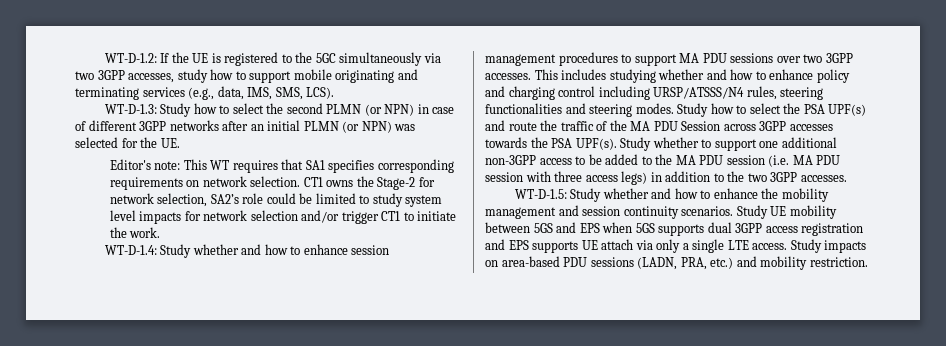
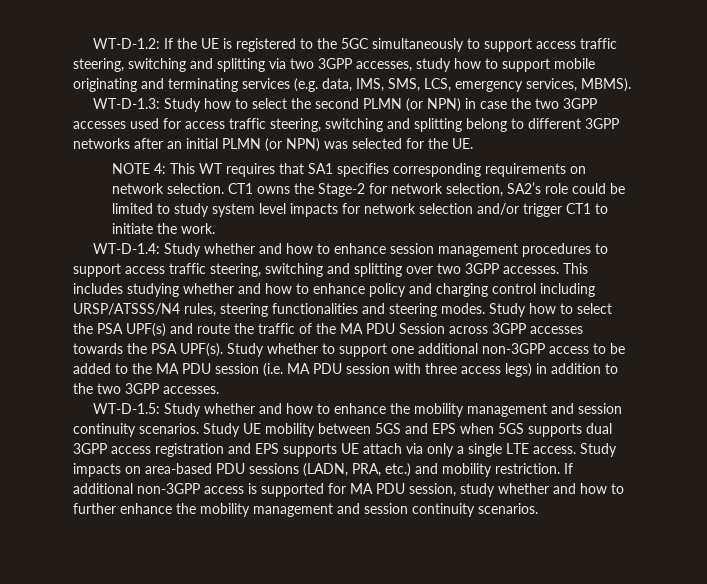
(423, 59) none -> [467,38,618,52] [73,58,265,72] to support access traffic steering, switching and splitting
[188,87,215,100] (e.g., -> [294,78,318,92] (e.g.
[306,87,335,99] LCS). -> [424,78,631,92] LCS, emergency services, MBMS).
[75,121,86,131] of -> [511,98,598,109] [73,118,524,132] the two 3GPP accesses used for access traffic steering, switching and splitting belong to
[109,159,181,170] Editor's note: -> [112,163,167,174] NOTE 4:
[679,53,774,63] MA PDU sessions -> [125,263,402,277] access traffic steering, switching and splitting
(868, 262) none -> [564,463,573,474] [73,483,624,497] [73,503,538,517] If additional non-3GPP access is supported for MA PDU session, study whether and how to further enhance the mobility management and session continuity scenarios.

